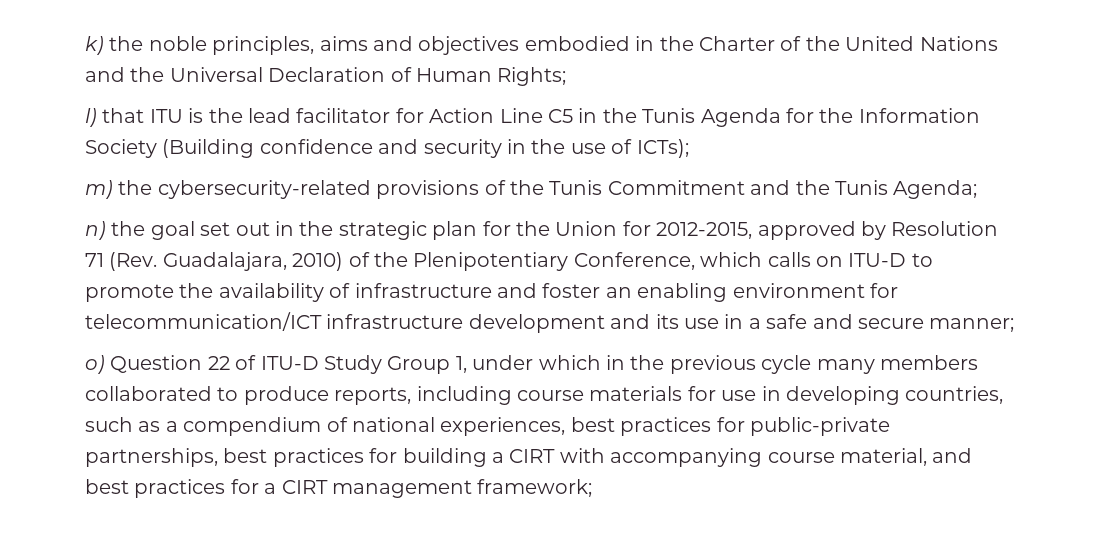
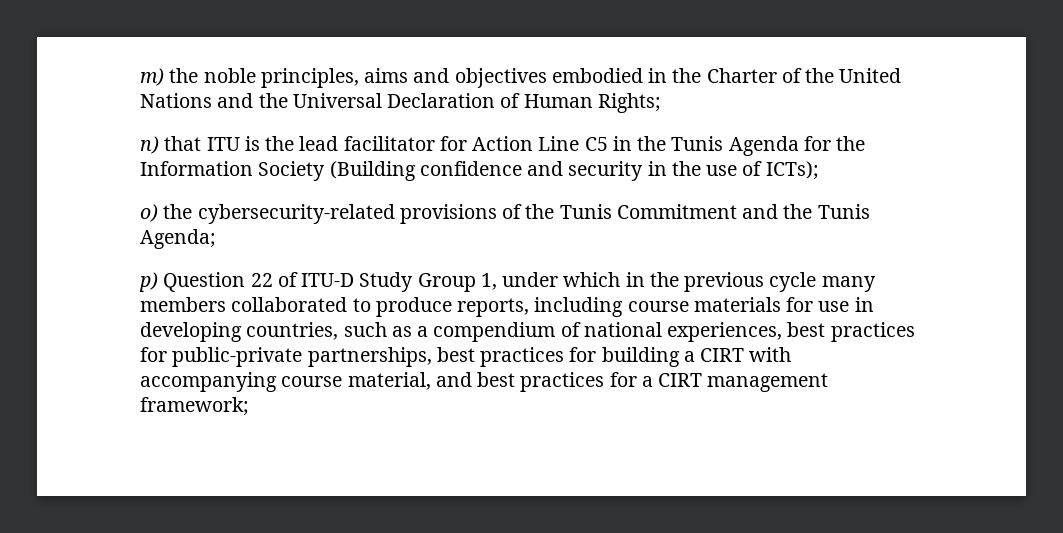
[85,36,104,55] k) -> [140,68,164,86] m)
[85,108,97,127] l) -> [140,136,159,154] n)
[85,180,113,199] m) -> [140,204,158,222] o)
[85,221,999,240] [85,252,933,271] [85,283,898,302] [85,312,1015,333] [85,355,105,374] n) the goal set out in the strategic plan for the Union for 2012-2015, approved by Resolution 71 (Rev. Guadalajara, 2010) of the Plenipotentiary Conference, which calls on ITU-D to promote the availability of infrastructure and foster an enabling environment for telecommunication/ICT infrastructure development and its use in a safe and secure manner; // o) -> [139,272,158,292] p)

